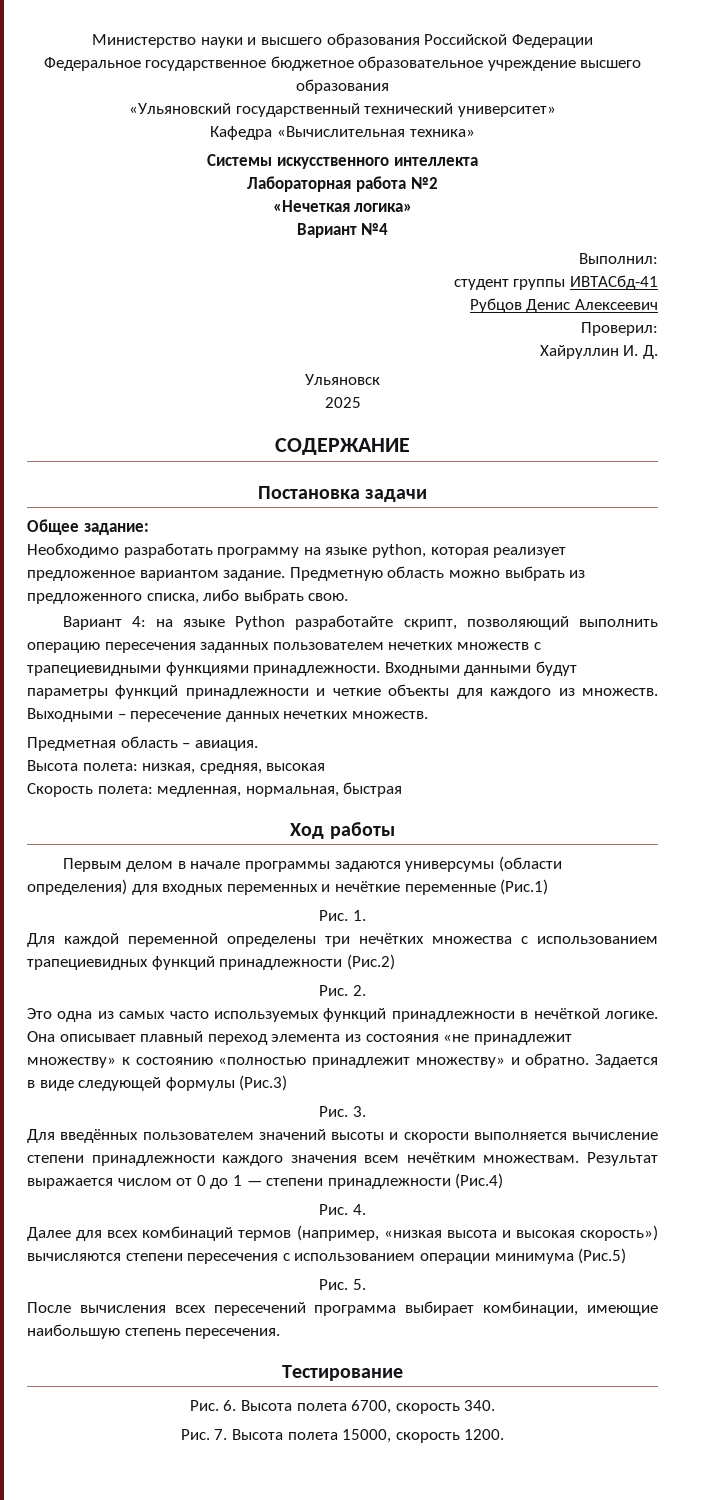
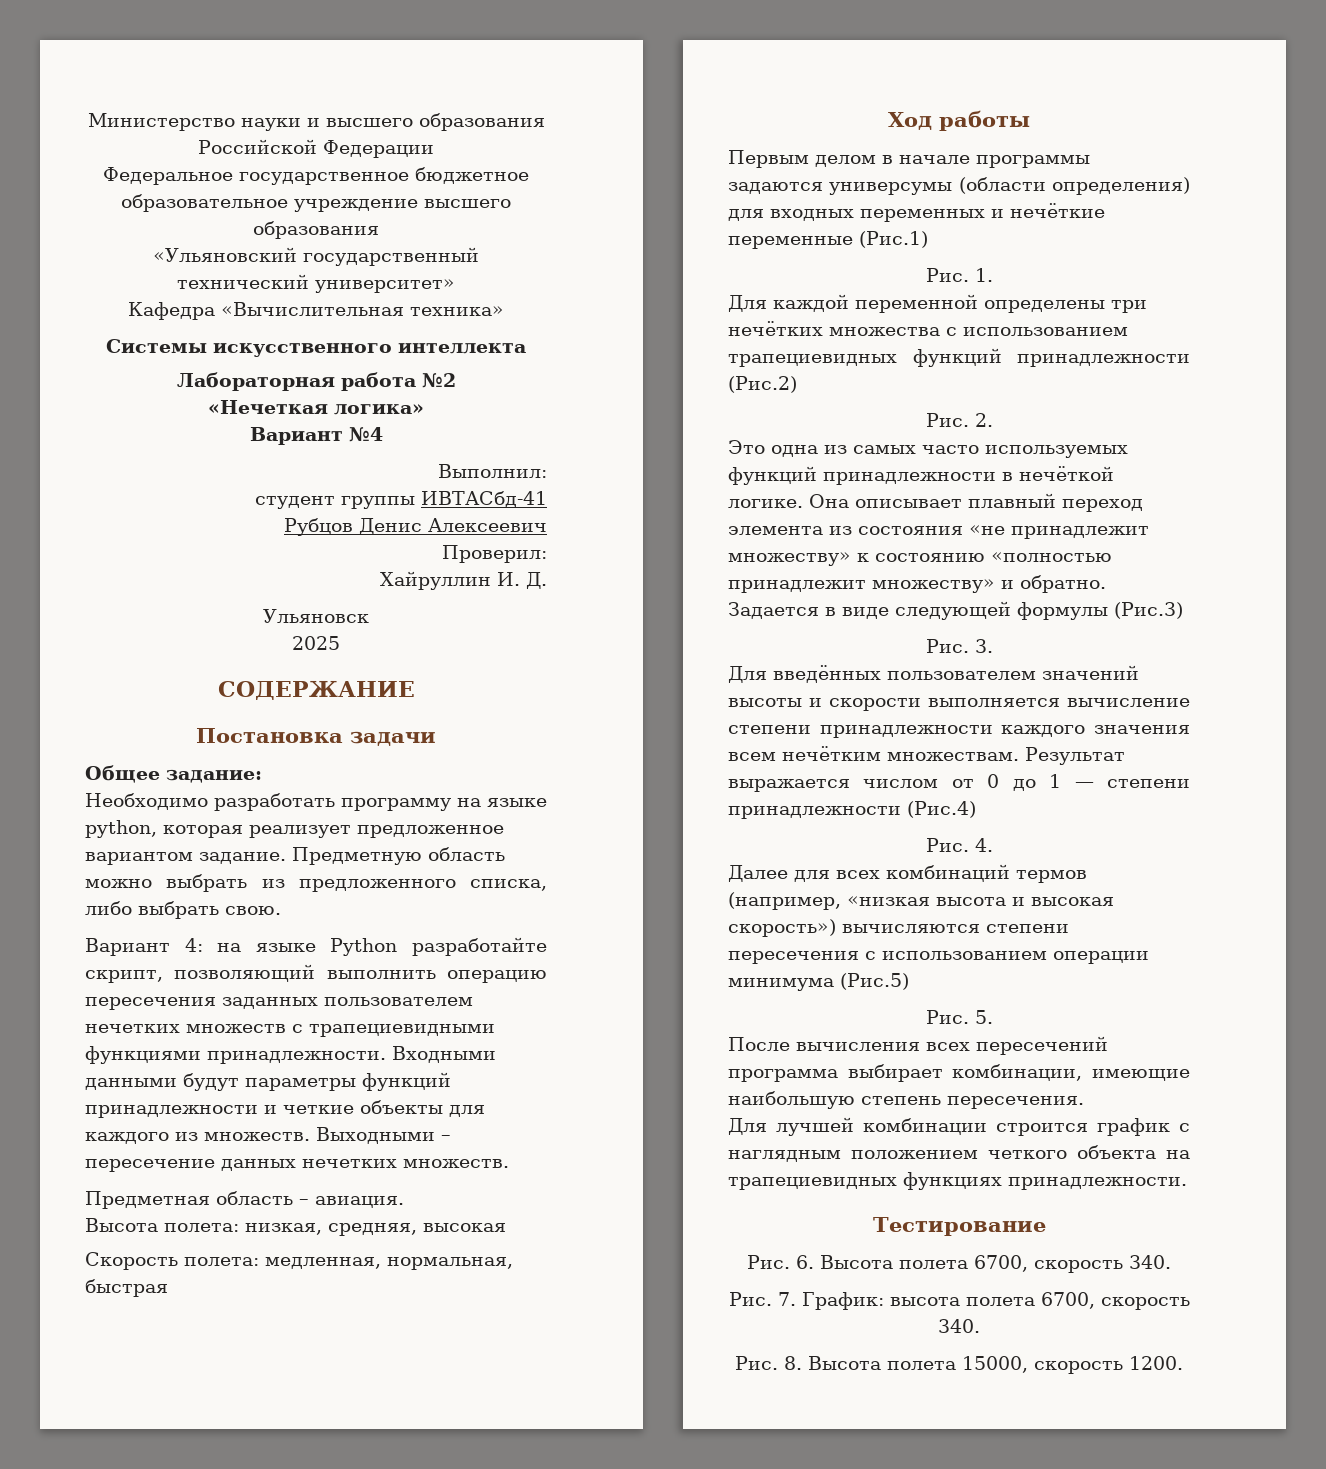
(281, 1333) none -> [728,1117,1190,1136] [728,1145,1190,1162] [728,1172,1187,1190] // Для лучшей комбинации строится график с наглядным положением четкого объекта на трапециевидных функциях принадлежности.
(228, 1434) none -> [801,1292,1190,1310] [938,1319,980,1333] [735,1356,802,1370] График: высота полета 6700, скорость 340. // Рис. 8.

